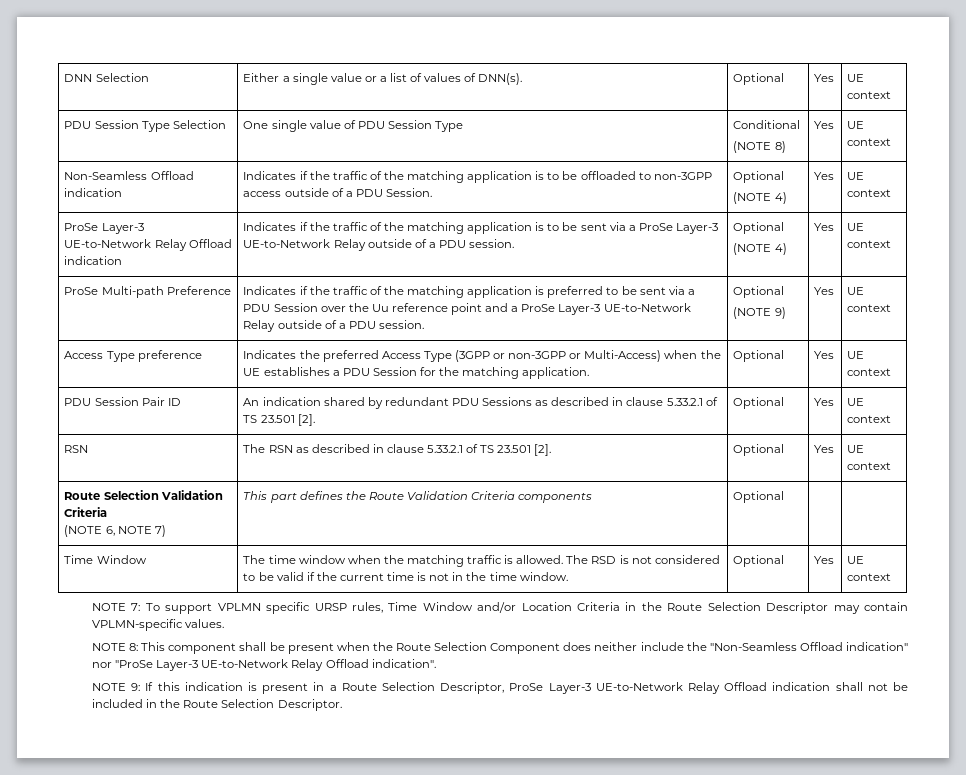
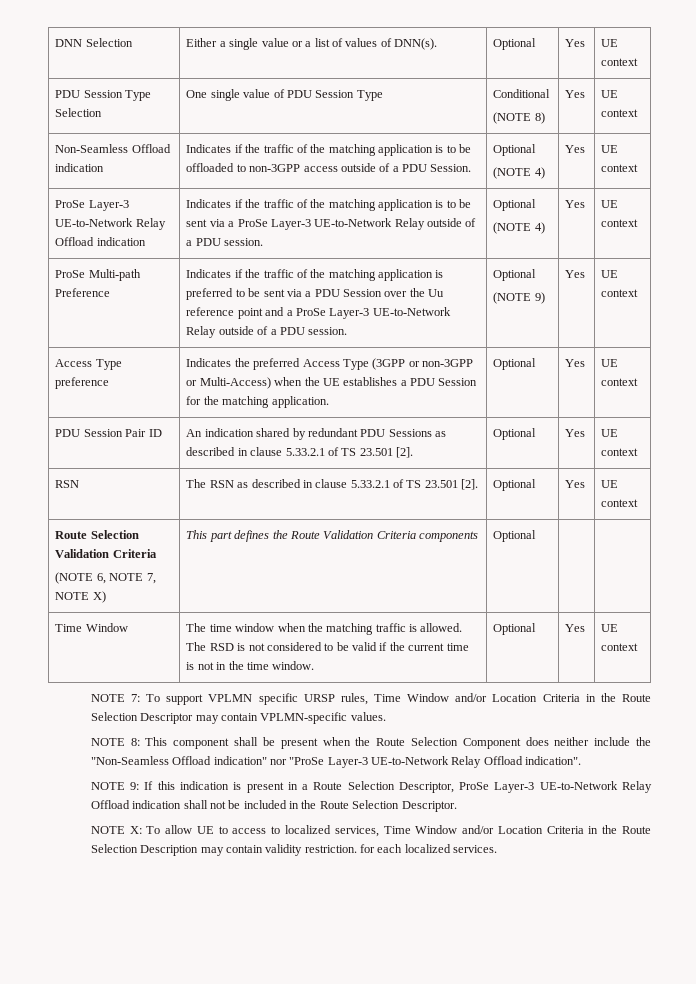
[154,525,166,537] 7) -> [146,573,156,584] [55,591,106,603] 7, NOTE X)
(342, 705) none -> [90,825,652,837] [90,844,498,856] // NOTE X: To allow UE to access to localized services, Time Window and/or Location Criteria in the Route Selection Description may contain validity restriction. for each localized services.

